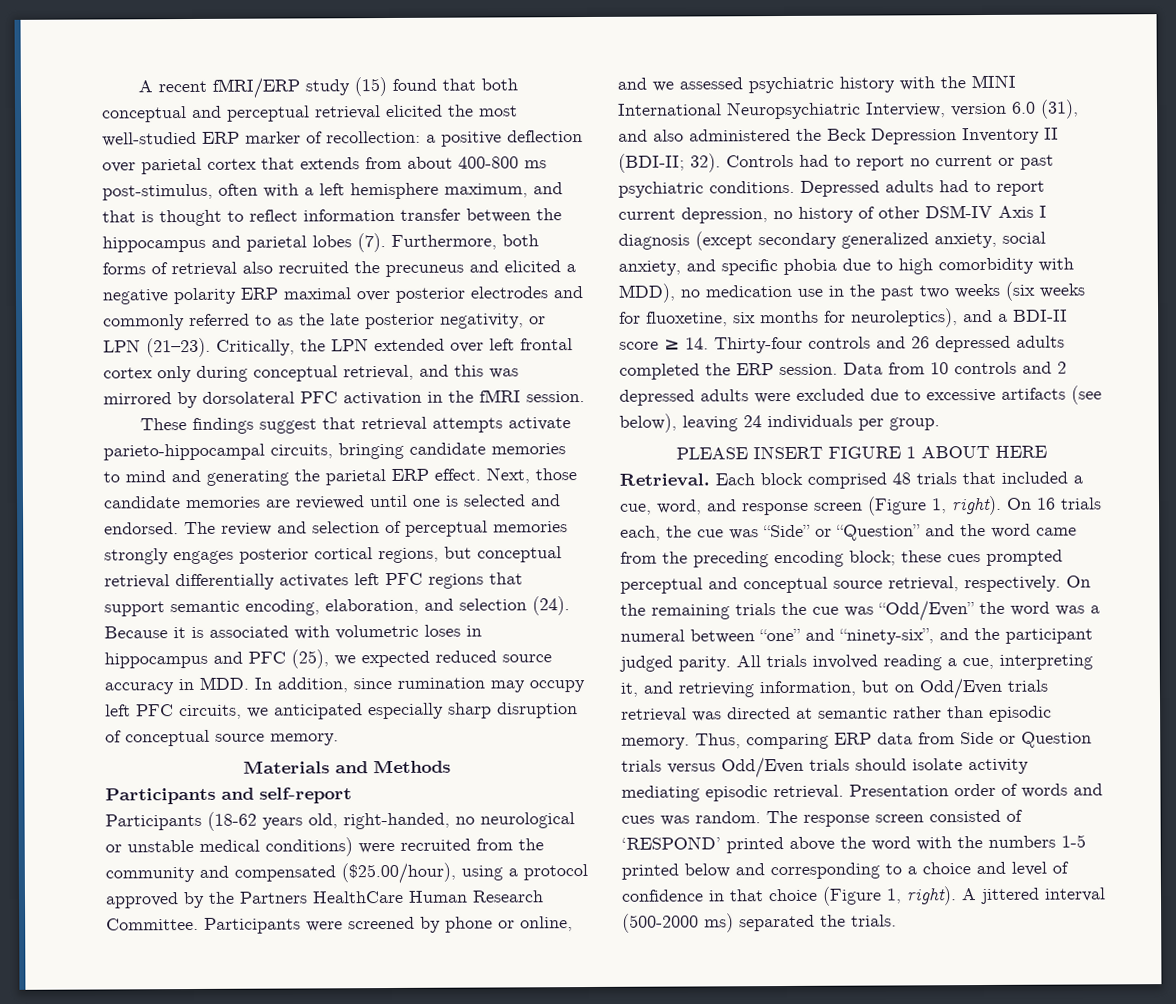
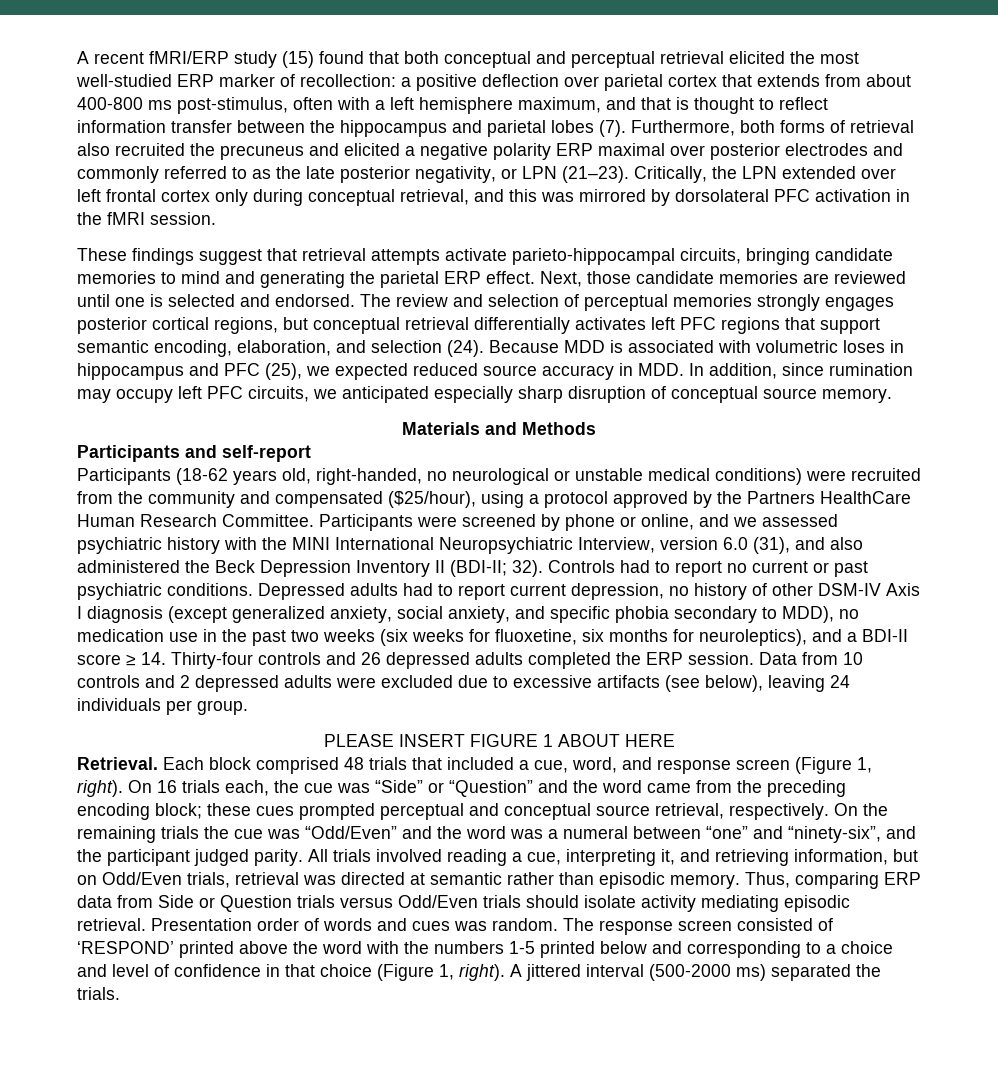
[173,627,186,639] it -> [564,340,605,353] MDD
[341,862,456,885] ($25.00/hour), -> [388,491,476,508] ($25/hour),
[758,232,837,250] secondary -> (227, 614) none
[842,257,1074,275] due to high comorbidity with -> [674,606,777,623] secondary to
(975, 611) none -> [402,826,432,839] and
[1007,679,1048,692] trials -> [187,872,230,888] trials,

